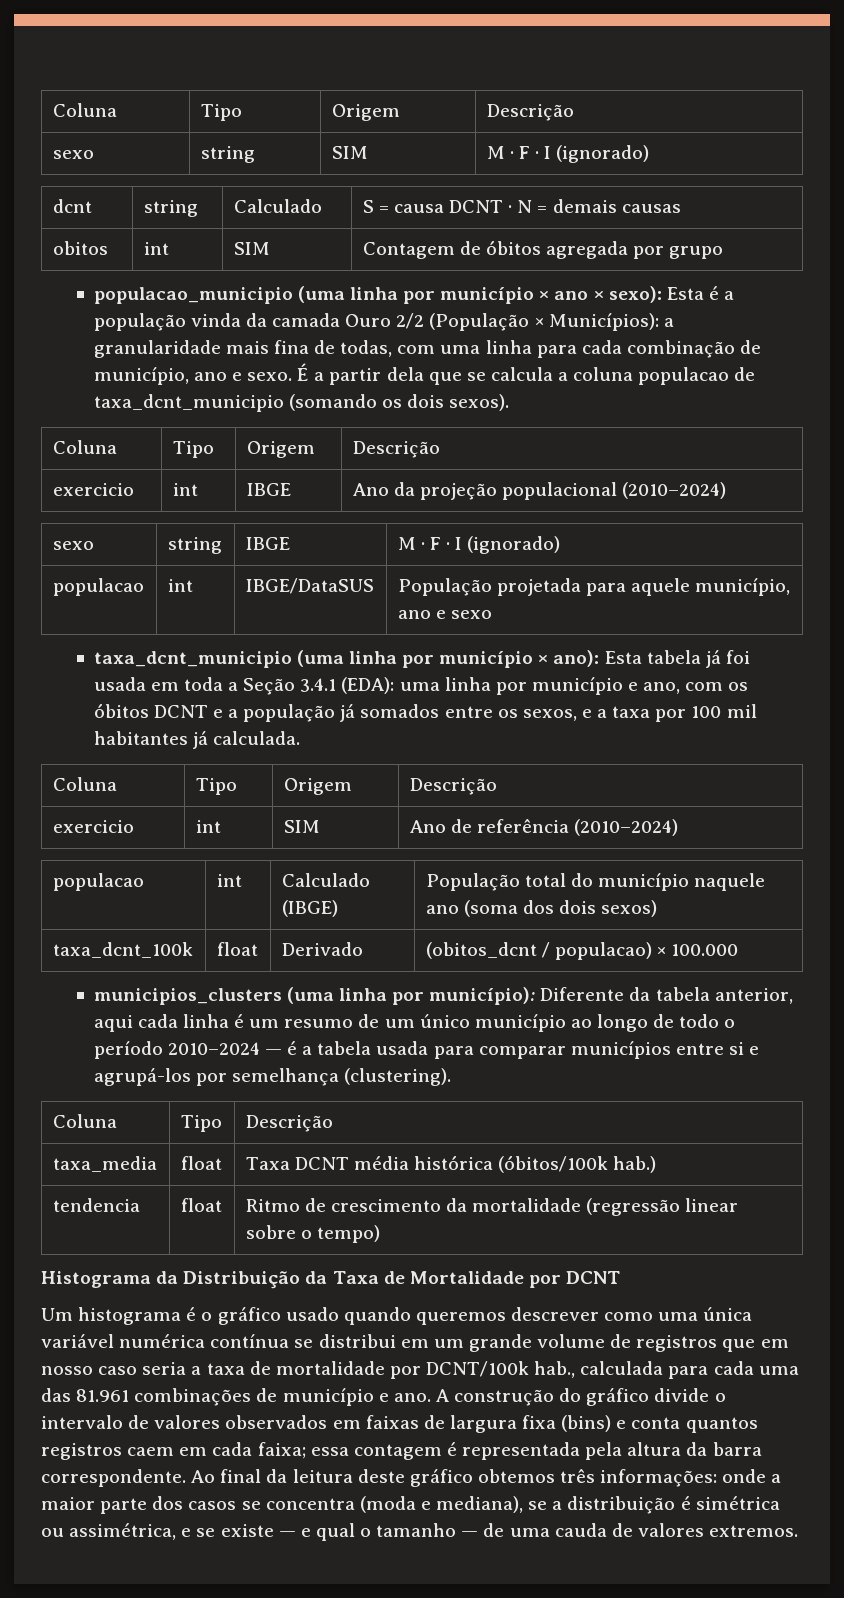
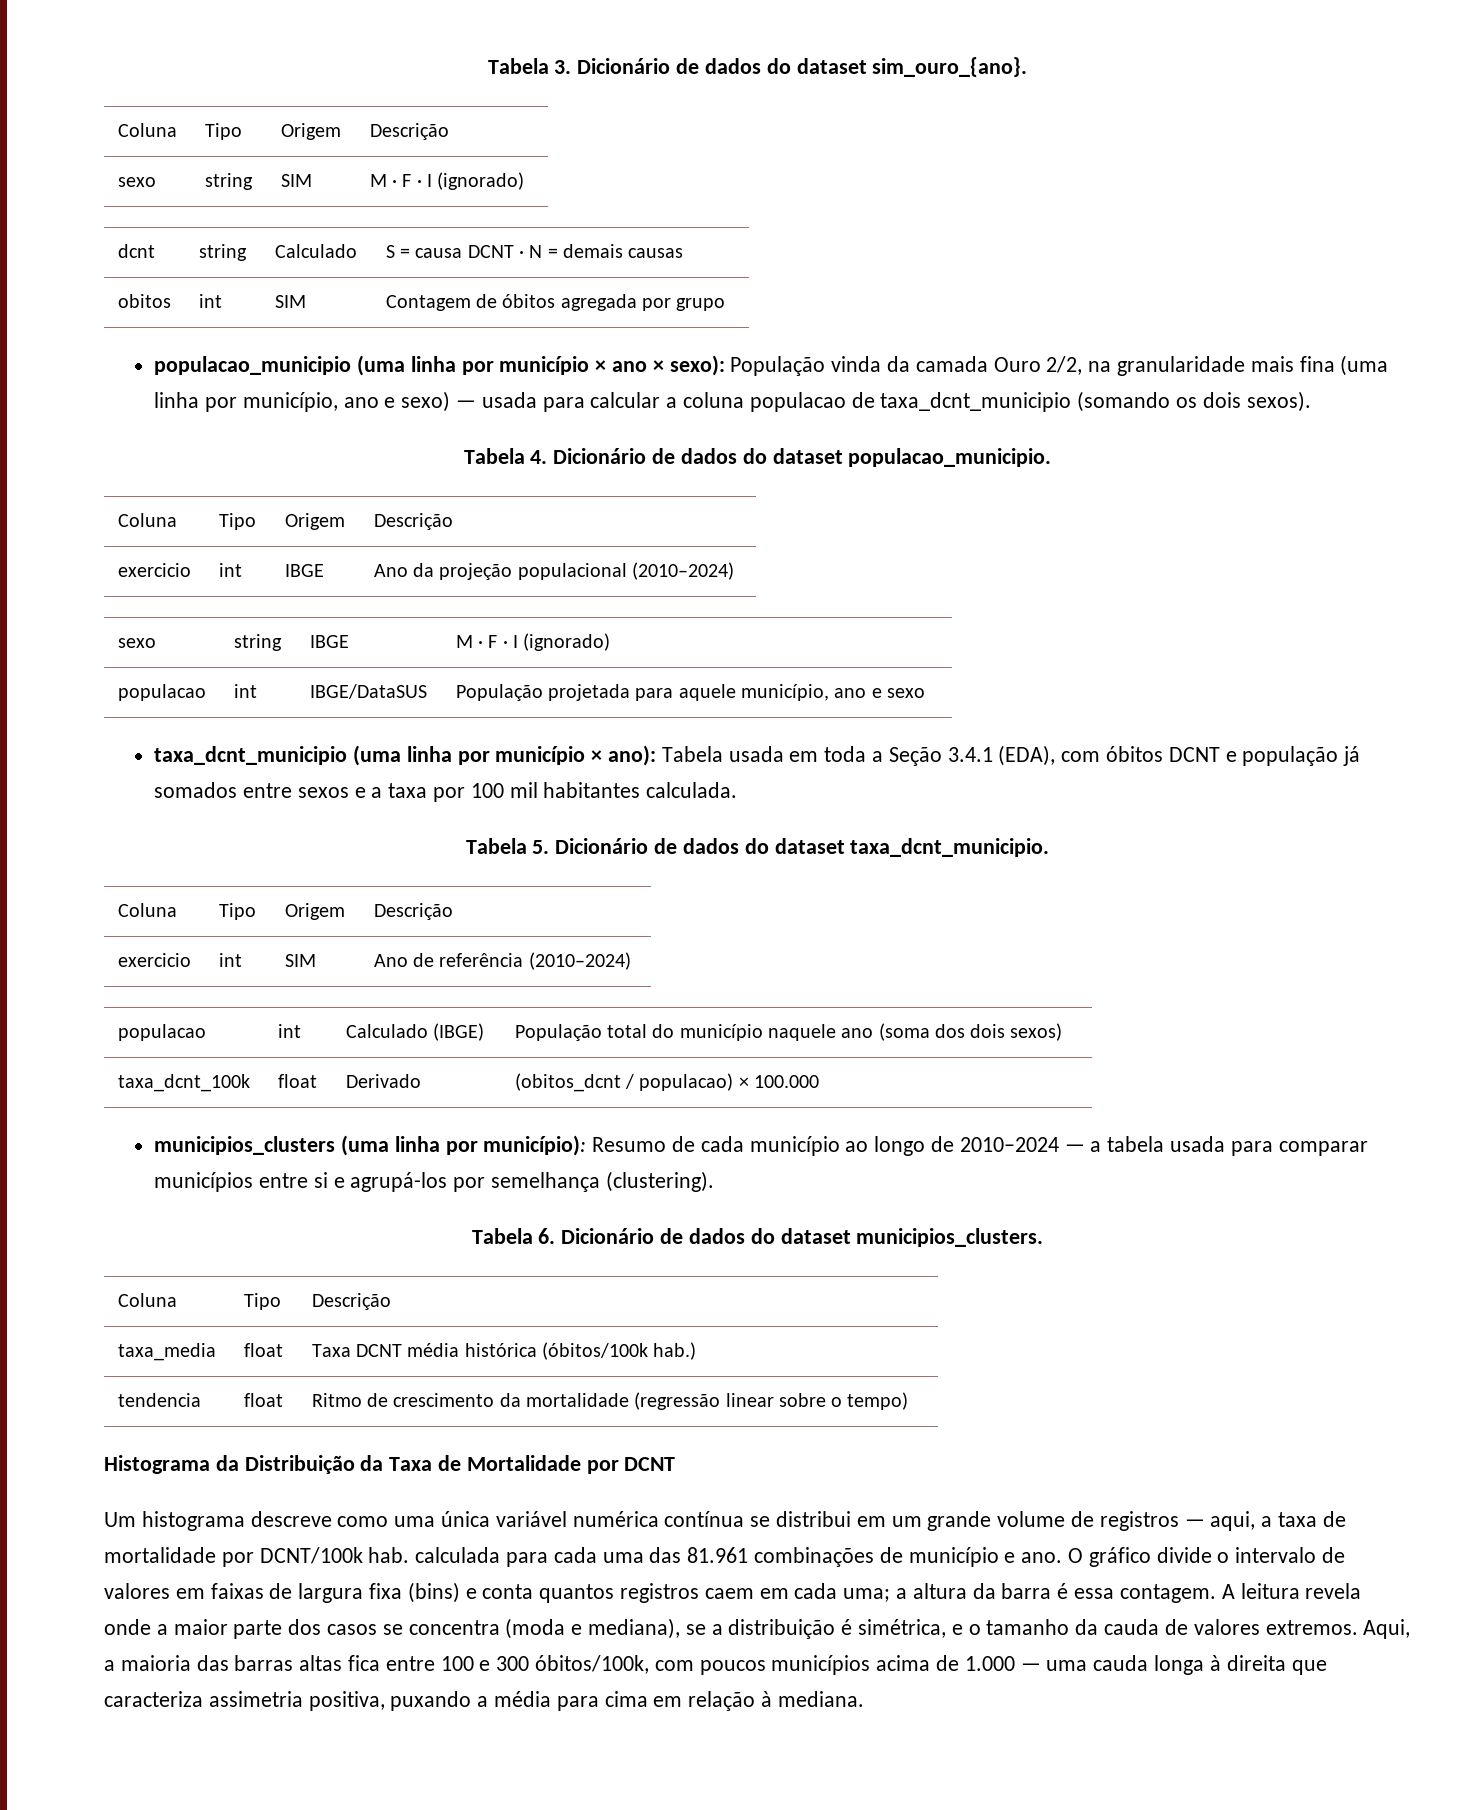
(52, 110) none -> [487,57,1028,77] Tabela 3. Dicionário de dados do dataset sim_ouro_{ano}. //
[666,286,735,300] [93,313,674,331] [93,340,762,358] [93,363,553,385] Esta é a população vinda da camada Ouro 2/2 (População × Municípios): a granularidade mais fina de todas, com uma linha para cada combinação de município, ano e sexo. É a partir dela que se calcula -> [730,355,1389,376] [154,391,661,412] População vinda da camada Ouro 2/2, na granularidade mais fina (uma linha por município, ano e sexo) — usada para calcular
(510, 402) none -> [463,448,1052,467] // Tabela 4. Dicionário de dados do dataset populacao_municipio.
[604,650,750,668] Esta tabela já foi -> [661,746,723,762] Tabela
[341,677,749,695] (EDA): uma linha por município e ano, com os -> [998,745,1101,766] (EDA), com
[228,709,239,718] a -> (1237, 756) none
[497,709,577,721] os sexos, -> [297,787,349,798] sexos
[192,731,208,749] já -> (641, 790) none
(300, 738) none -> [465,838,1050,857] // Tabela 5. Dicionário de dados do dataset taxa_dcnt_municipio.
[540,987,793,1004] [93,1014,470,1032] Diferente da tabela anterior, aqui cada linha é um resumo de um único -> [592,1136,744,1152] Resumo de cada
[679,1014,736,1028] [93,1041,163,1059] todo o período -> (954, 1144) none
[287,1041,298,1055] é -> (1085, 1148) none
(452, 1077) none -> [471,1228,1044,1247] // Tabela 6. Dicionário de dados do dataset municipios_clusters.
[186,1307,600,1325] é o gráfico usado quando queremos descrever -> [250,1511,332,1527] descreve
[722,1339,789,1352] [41,1362,187,1375] que em nosso caso seria -> [1184,1511,1256,1531] — aqui,
[534,1361,576,1378] hab., -> [368,1547,410,1563] hab.
[435,1388,582,1406] A construção do -> [1068,1548,1084,1563] O
[225,1415,328,1429] observados -> (170, 1591) none
[257,1442,762,1460] [41,1469,718,1487] faixa; essa contagem é representada pela altura da barra correspondente. Ao final da leitura deste gráfico obtemos três informações: -> [843,1583,1362,1603] uma; a altura da barra é essa contagem. A leitura revela
[695,1496,780,1510] [41,1523,799,1541] simétrica ou assimétrica, e se existe — e qual o tamanho — de uma cauda de valores extremos. -> [858,1619,1411,1639] [104,1655,1327,1675] [104,1691,864,1711] simétrica, e o tamanho da cauda de valores extremos. Aqui, a maioria das barras altas fica entre 100 e 300 óbitos/100k, com poucos municípios acima de 1.000 — uma cauda longa à direita que caracteriza assimetria positiva, puxando a média para cima em relação à mediana.

